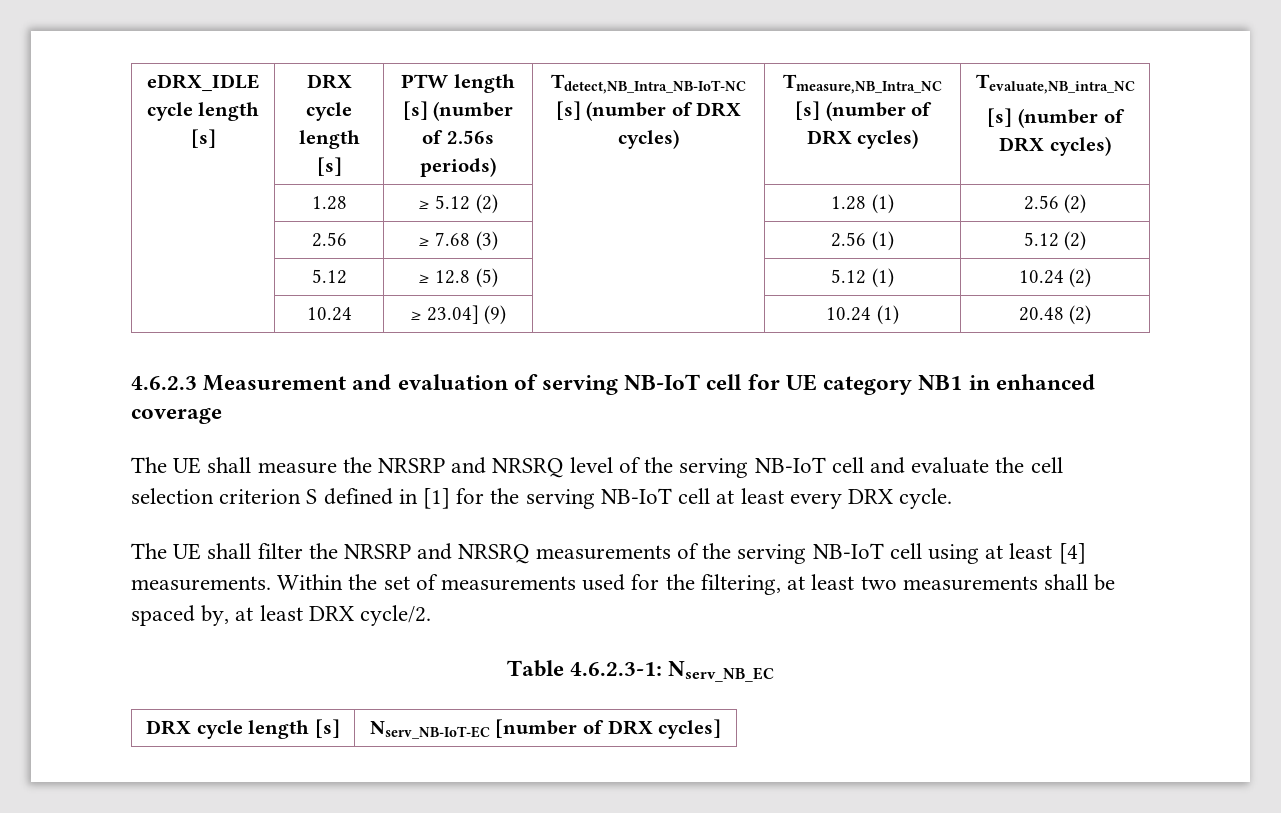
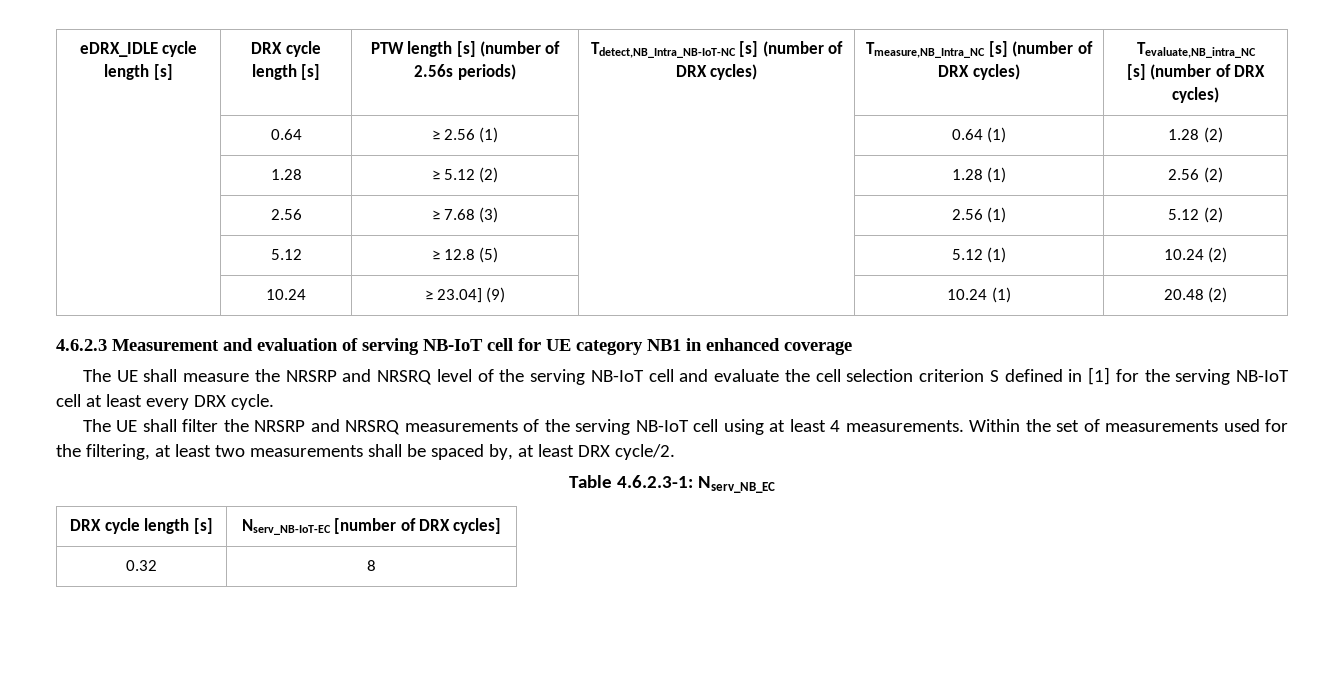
(1111, 146) none -> [270,129,302,140] [431,127,499,143] [951,127,1007,143] [1168,127,1223,143] // | 0.64 | ≥ 2.56 (1) | | 0.64 (1) | 1.28 (2)
[1058,543,1086,564] [4] -> [830,420,841,432] 4
(722, 729) none -> [126,560,157,571] [366,560,376,571] // 0.32 | 8

